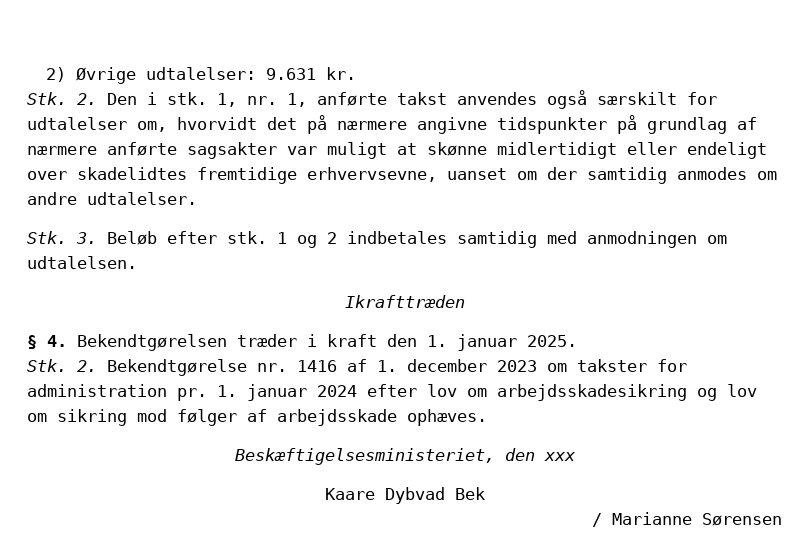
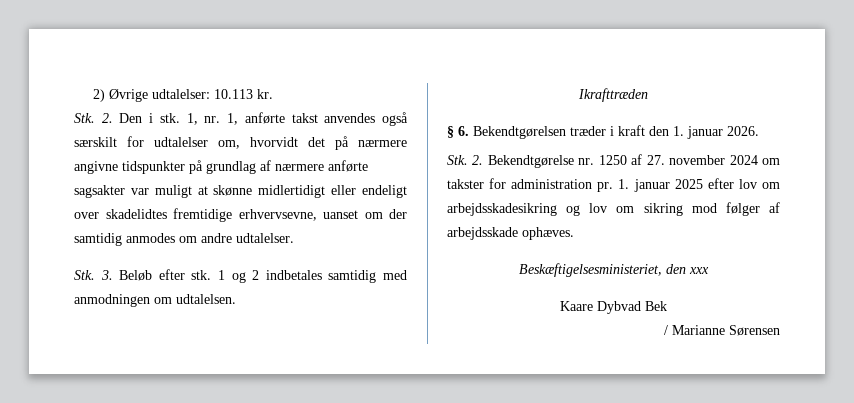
[266,68,317,80] 9.631 -> [213,89,253,99] 10.113
[47,335,67,347] 4. -> [458,126,469,136] 6.
[527,335,577,347] 2025. -> [727,126,759,136] 2026.
[297,359,537,372] 1416 af 1. december 2023 -> [598,154,758,165] 1250 af 27. november 2024
[317,385,357,397] 2024 -> [674,179,703,189] 2025

